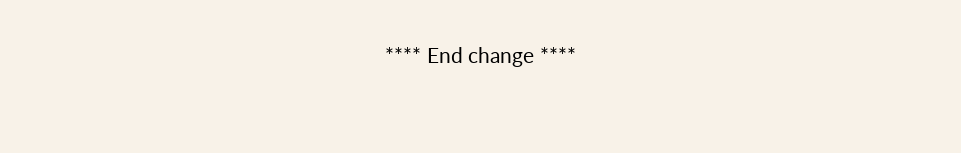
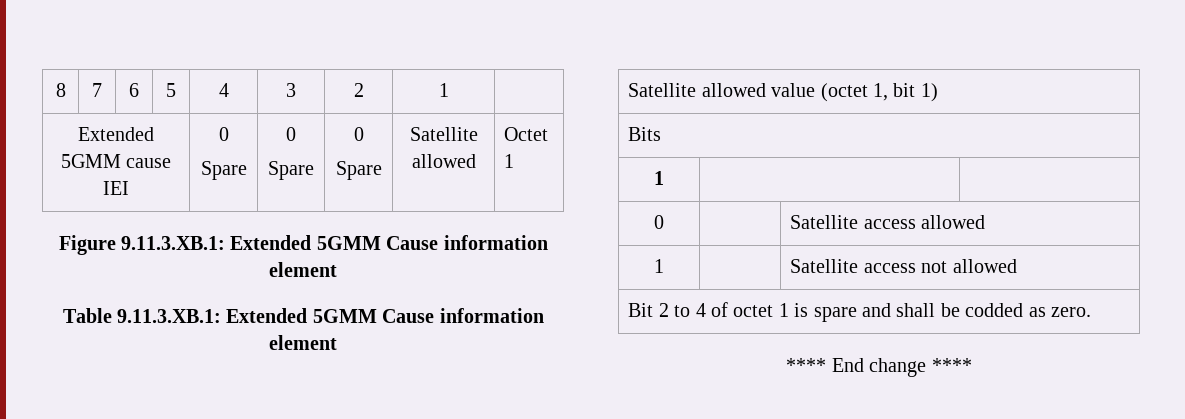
(384, 55) none -> [55,83,66,97] [92,83,102,97] [129,83,139,97] [166,83,176,97] [218,83,229,97] [286,83,296,97] [353,83,364,97] [438,83,449,97] [78,127,154,141] [60,154,172,168] [103,181,129,195] [218,127,229,141] [200,161,247,180] [286,127,296,141] [268,161,314,180] [353,127,364,141] [335,161,382,180] [409,127,478,141] [411,154,476,168] [504,127,549,141] [504,154,515,168] [58,235,548,255] [269,262,337,277] [62,308,544,323] [269,335,337,350] [628,83,938,102] [628,127,662,141] [654,171,664,185] [654,215,664,229] [790,215,986,229] [654,259,664,273] [790,259,1017,273] [628,302,1091,322] 8 | 7 | 6 | 5 | 4 | 3 | 2 | 1 | // Extended 5GMM cause IEI | 0 // Spare | 0 // Spare | 0 // Spare | Satellite allowed | Octet 1 // Figure 9.11.3.XB.1: Extended 5GMM Cause information element // Table 9.11.3.XB.1: Extended 5GMM Cause information element // Satellite allowed value (octet 1, bit 1) // Bits // 1 | | // 0 | | Satellite access allowed // 1 | | Satellite access not allowed // Bit 2 to 4 of octet 1 is spare and shall be codded as zero. //

